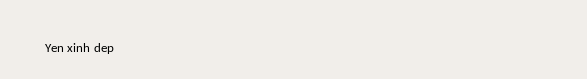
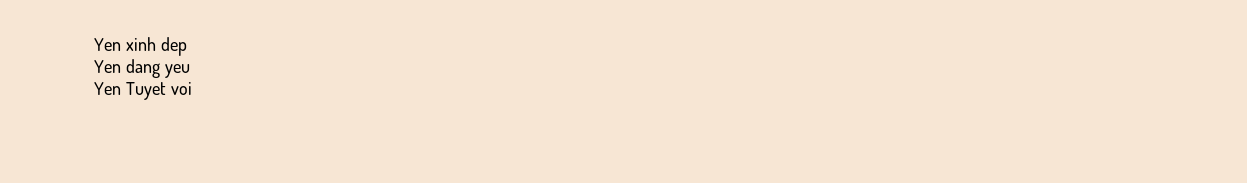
(114, 48) none -> [94,59,190,78] [94,82,192,100] // Yen dang yeu // Yen Tuyet voi

